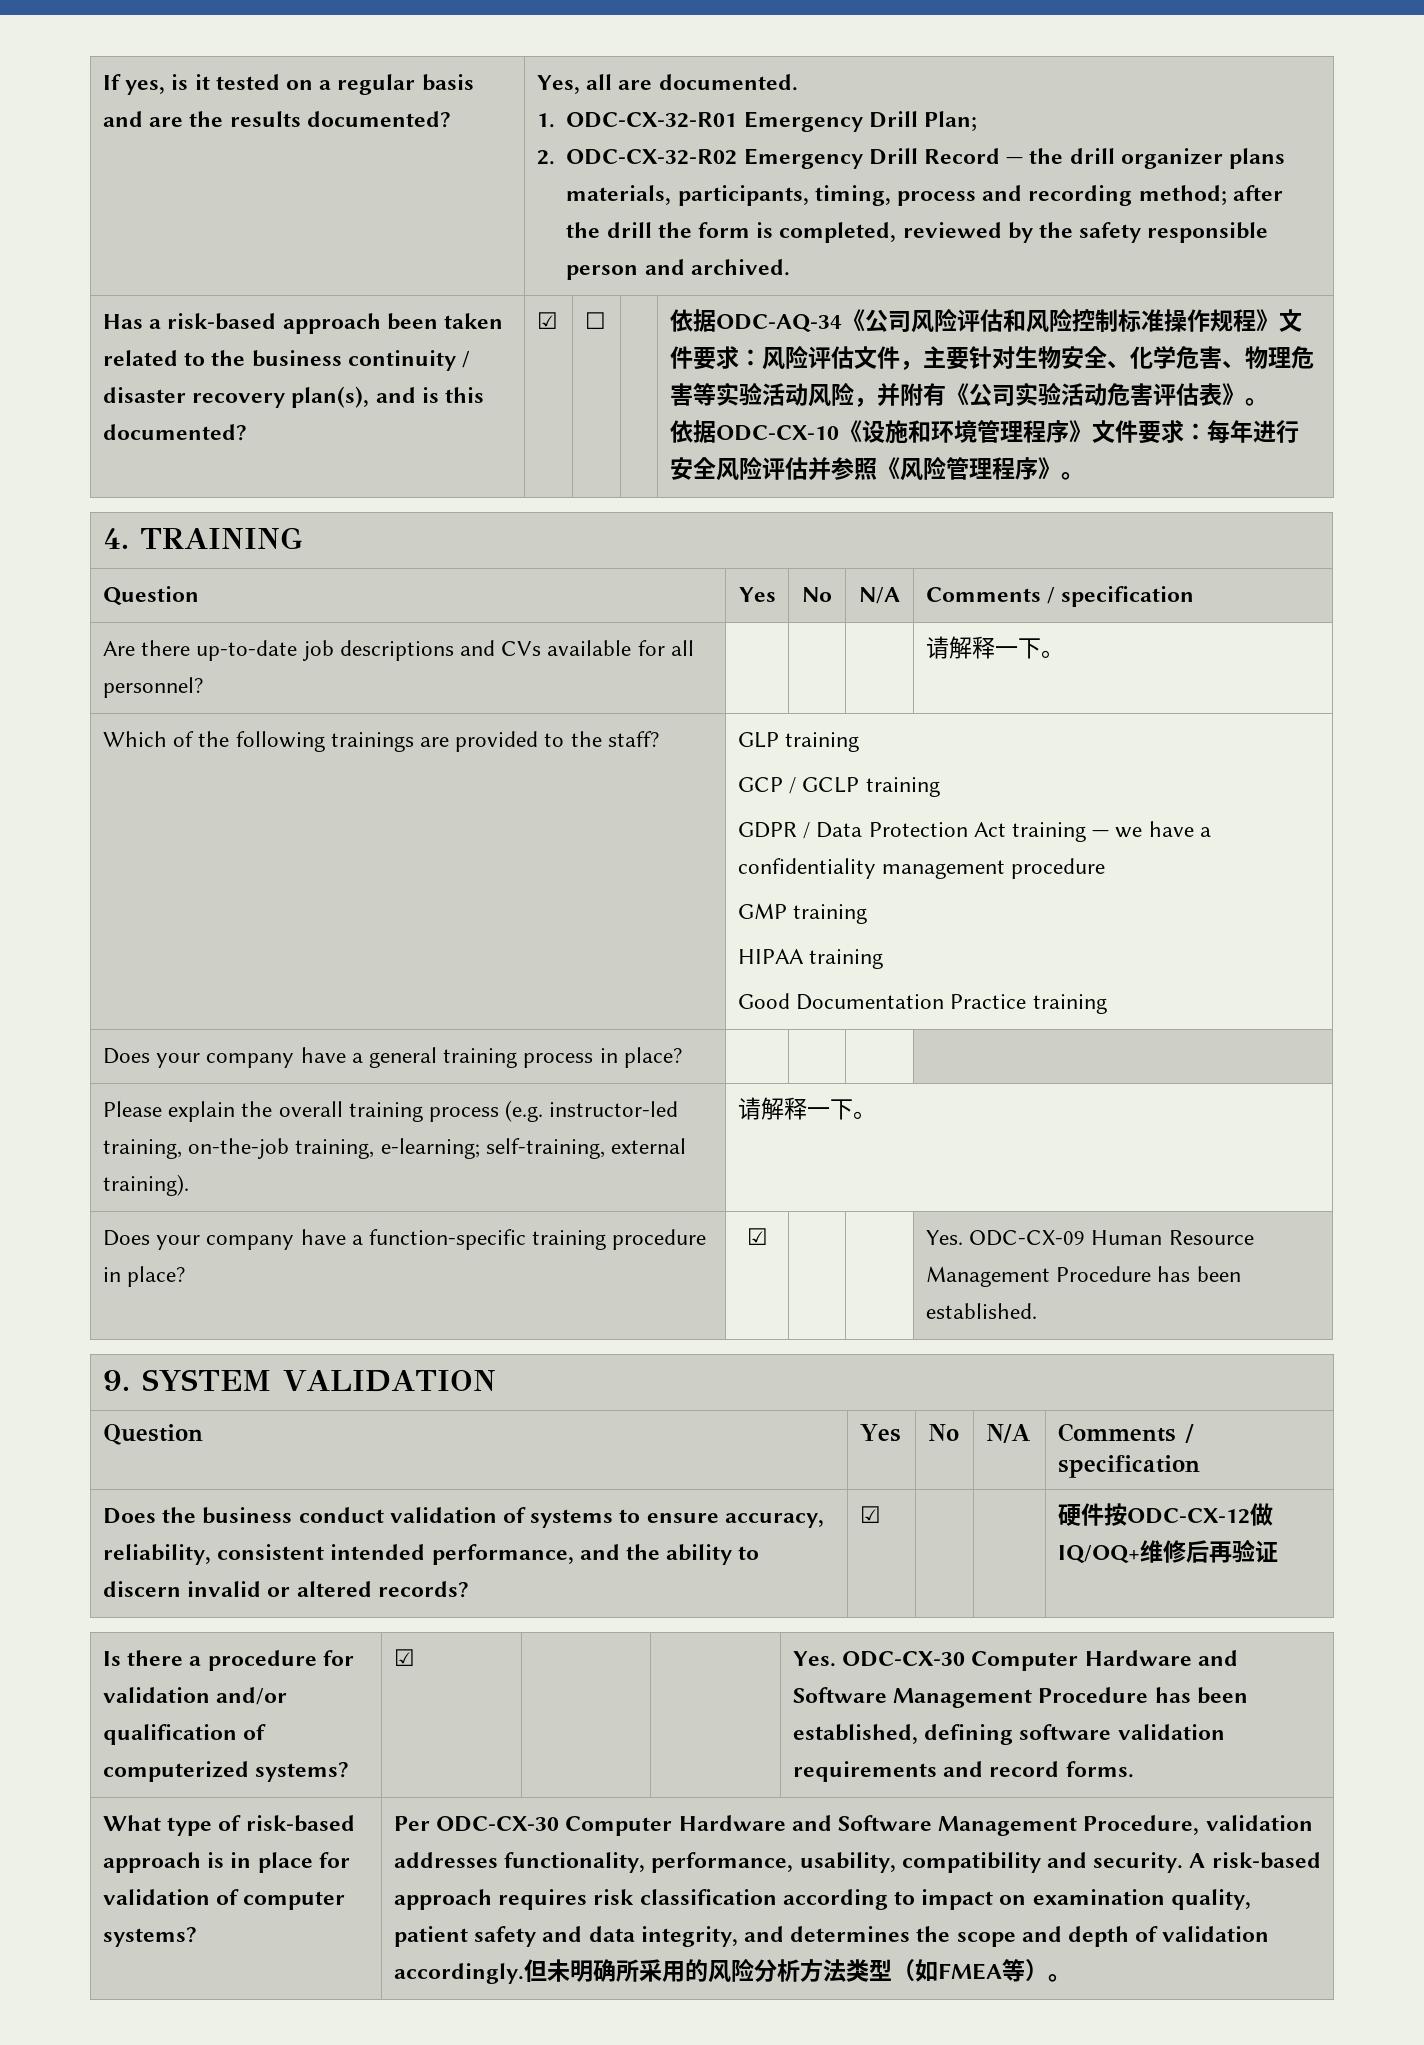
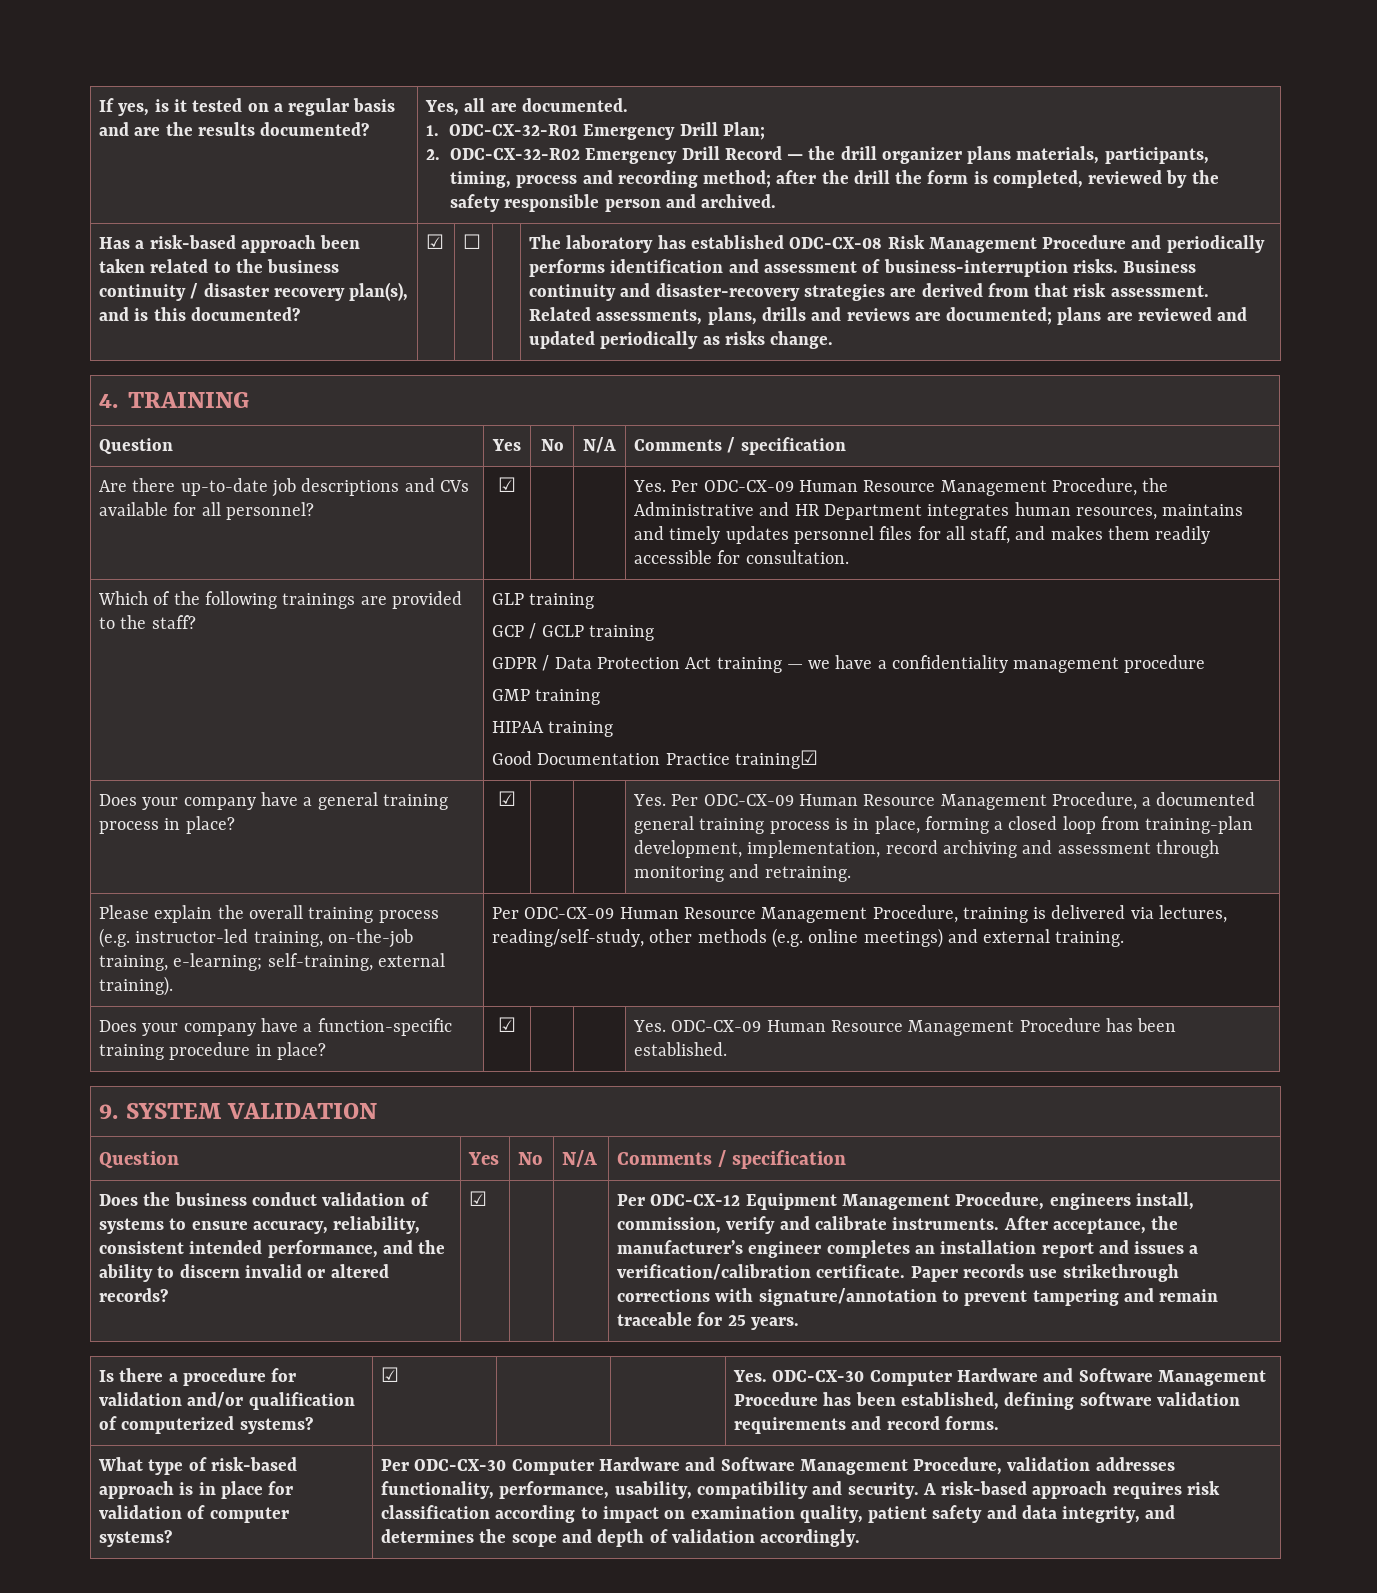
[669,308,1302,333] [669,345,1314,370] [669,382,1268,407] [669,420,1299,444] [669,456,1084,481] 依据ODC-AQ-34《公司风险评估和风险控制标准操作规程》文件要求：风险评估文件，主要针对生物安全、化学危害、物理危害等实验活动风险，并附有《公司实验活动危害评估表》。 // 依据ODC-CX-10《设施和环境管理程序》文件要求：每年进行安全风险评估并参照《风险管理程序》。 -> [529,235,1265,253] [529,259,1197,277] [529,283,1209,301] [529,307,1248,325] [529,331,834,349] The laboratory has established ODC-CX-08 Risk Management Procedure and periodically performs identification and assessment of business-interruption risks. Business continuity and disaster-recovery strategies are derived from that risk assessment. Related assessments, plans, drills and reviews are documented; plans are reviewed and updated periodically as risks change.
[925,636,1064,659] | | | 请解释一下。 -> [498,477,516,492] [633,478,1169,496] [634,502,1244,520] [634,526,1211,544] [634,550,849,564] ☑ | | | Yes. Per ODC-CX-09 Human Resource Management Procedure, the Administrative and HR Department integrates human resources, maintains and timely updates personnel files for all staff, and makes them readily accessible for consultation.
[1032,994,1107,1014] training -> [735,750,819,769] training☑
(682, 1057) | | | -> [498,791,516,806] [633,792,1256,810] [634,816,1254,834] [634,840,1219,858] [634,864,851,882] ☑ | | | Yes. Per ODC-CX-09 Human Resource Management Procedure, a documented general training process is in place, forming a closed loop from training-plan development, implementation, record archiving and assessment through monitoring and retraining.
[737,1097,876,1120] 请解释一下。 -> [492,905,1227,923] [492,928,1125,948] Per ODC-CX-09 Human Resource Management Procedure, training is delivered via lectures, reading/self-study, other methods (e.g. online meetings) and external training.
[1057,1503,1273,1526] [1057,1539,1278,1564] 硬件按ODC-CX-12做IQ/OQ+维修后再验证 -> [617,1192,1194,1210] [617,1216,1179,1234] [617,1240,1199,1258] [617,1264,1179,1282] [617,1288,1219,1306] [617,1312,800,1330] Per ODC-CX-12 Equipment Management Procedure, engineers install, commission, verify and calibrate instruments. After acceptance, the manufacturer’s engineer completes an installation report and issues a verification/calibration certificate. Paper records use strikethrough corrections with signature/annotation to prevent tampering and remain traceable for 25 years.
[523,1958,1071,1983] 但未明确所采用的风险分析方法类型（如FMEA等）。 -> (861, 1538) none

